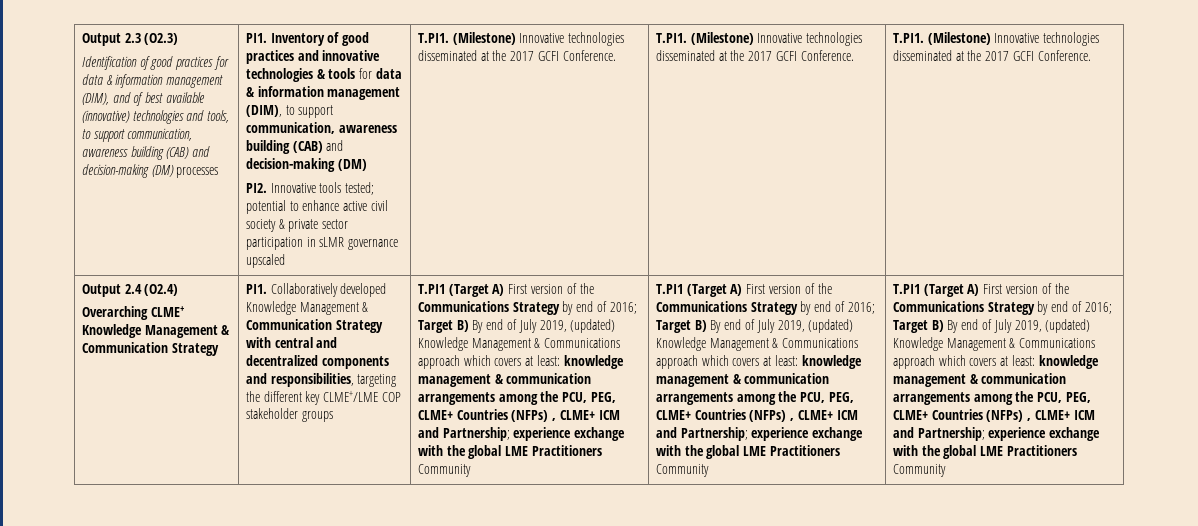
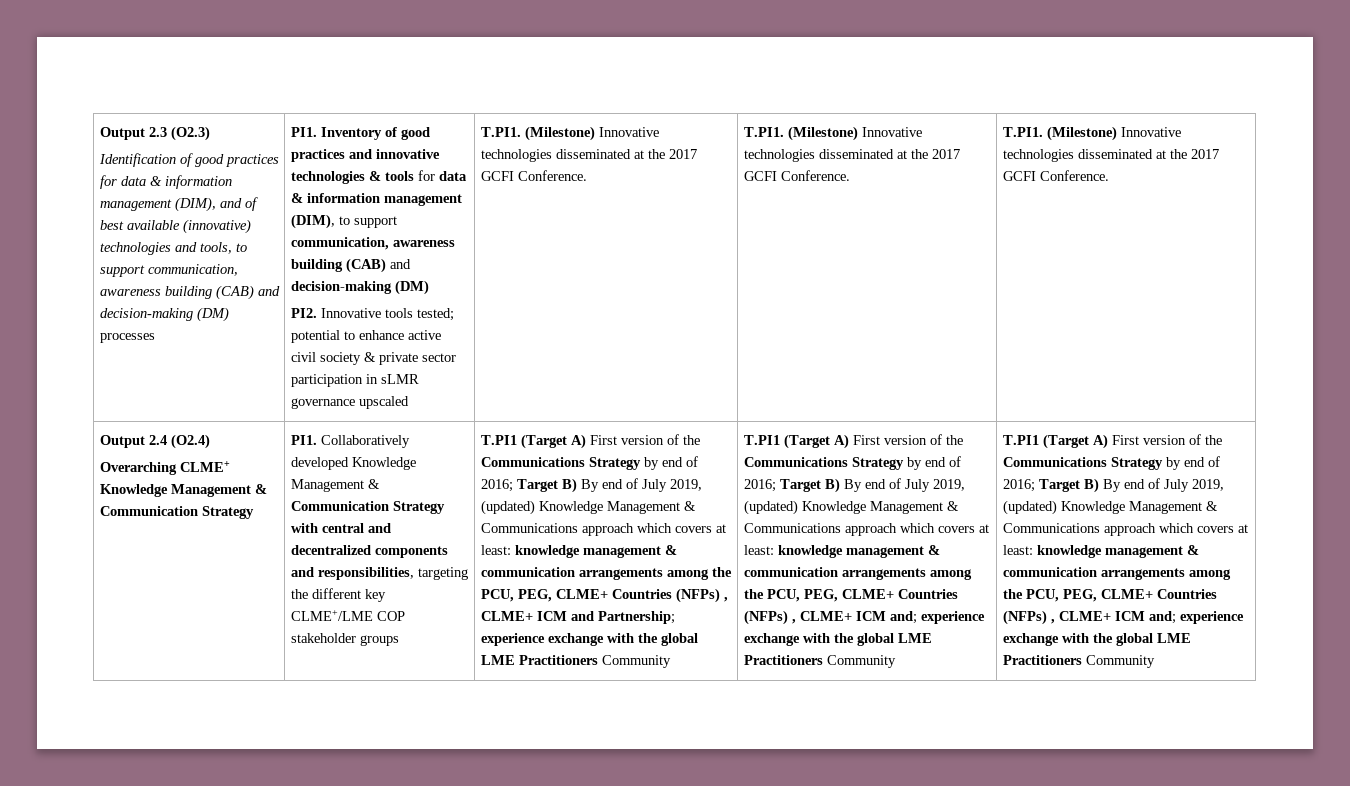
[655,427,748,441] and Partnership; -> [889,611,917,624] and;
[892,427,985,441] and Partnership; -> [1148,611,1176,624] and;

